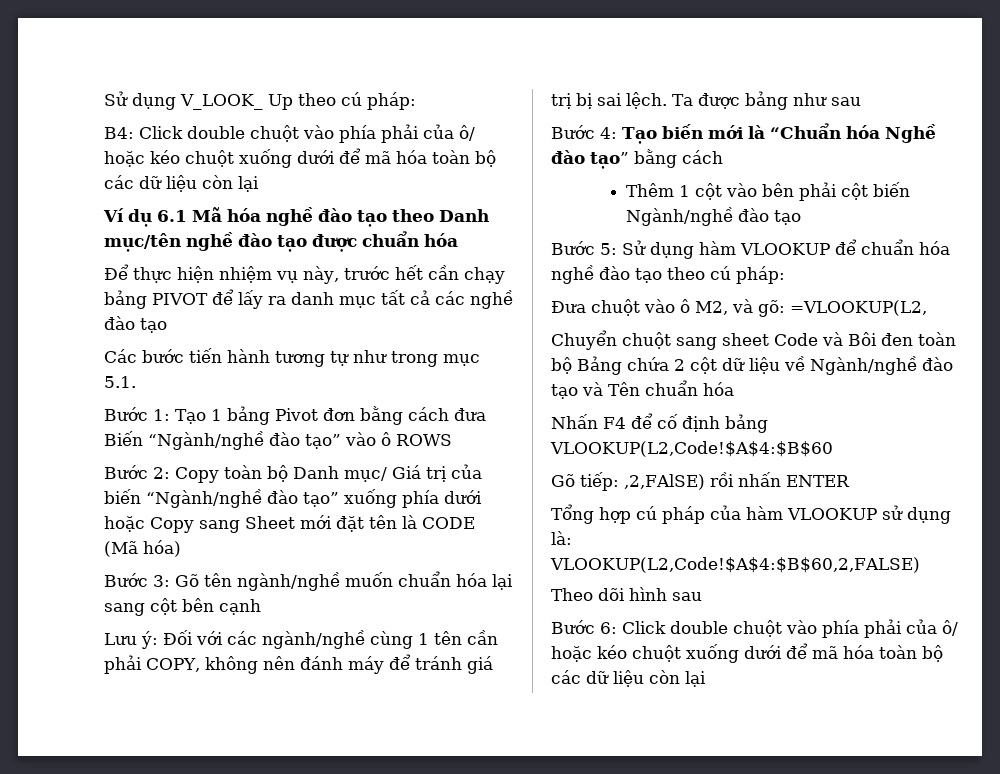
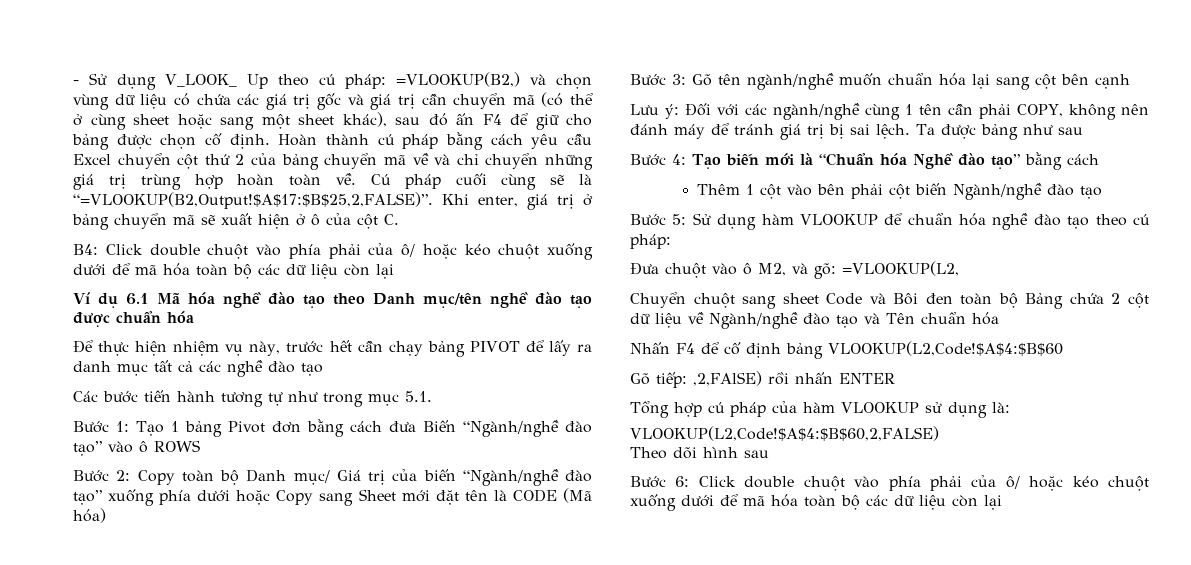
(104, 98) none -> [73,80,79,85] -
(416, 101) none -> [396,72,592,89] [73,92,593,110] [73,112,592,130] [72,132,593,150] [73,153,594,170] [73,173,592,190] [73,192,593,210] [72,213,399,230] =VLOOKUP(B2,) và chọn vùng dữ liệu có chứa các giá trị gốc và giá trị cần chuyển mã (có thể ở cùng sheet hoặc sang một sheet khác), sau đó ấn F4 để giữ cho bảng được chọn cố định. Hoàn thành cú pháp bằng cách yêu cầu Excel chuyển cột thứ 2 của bảng chuyển mã về và chỉ chuyển những giá trị trùng hợp hoàn toàn về. Cú pháp cuối cùng sẽ là “=VLOOKUP(B2,Output!$A$17:$B$25,2,FALSE)”. Khi enter, giá trị ở bảng chuyển mã sẽ xuất hiện ở ô của cột C.

